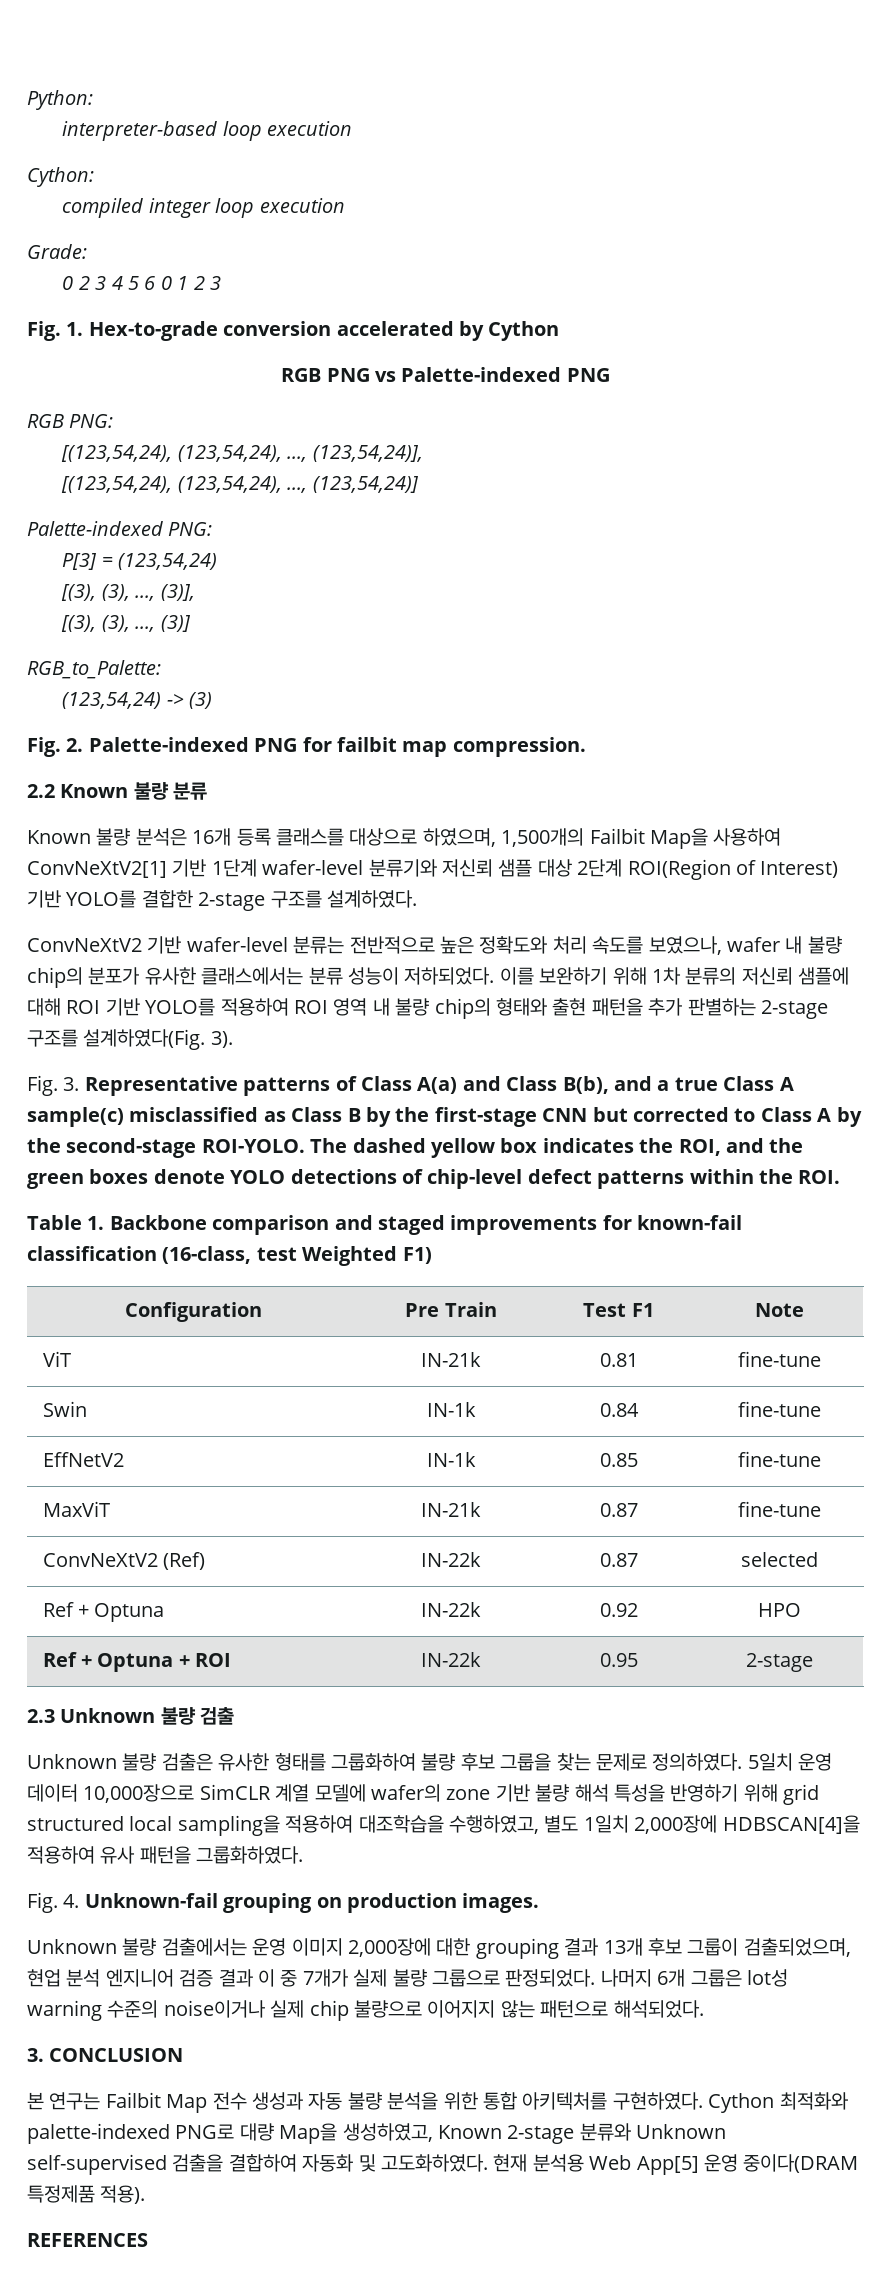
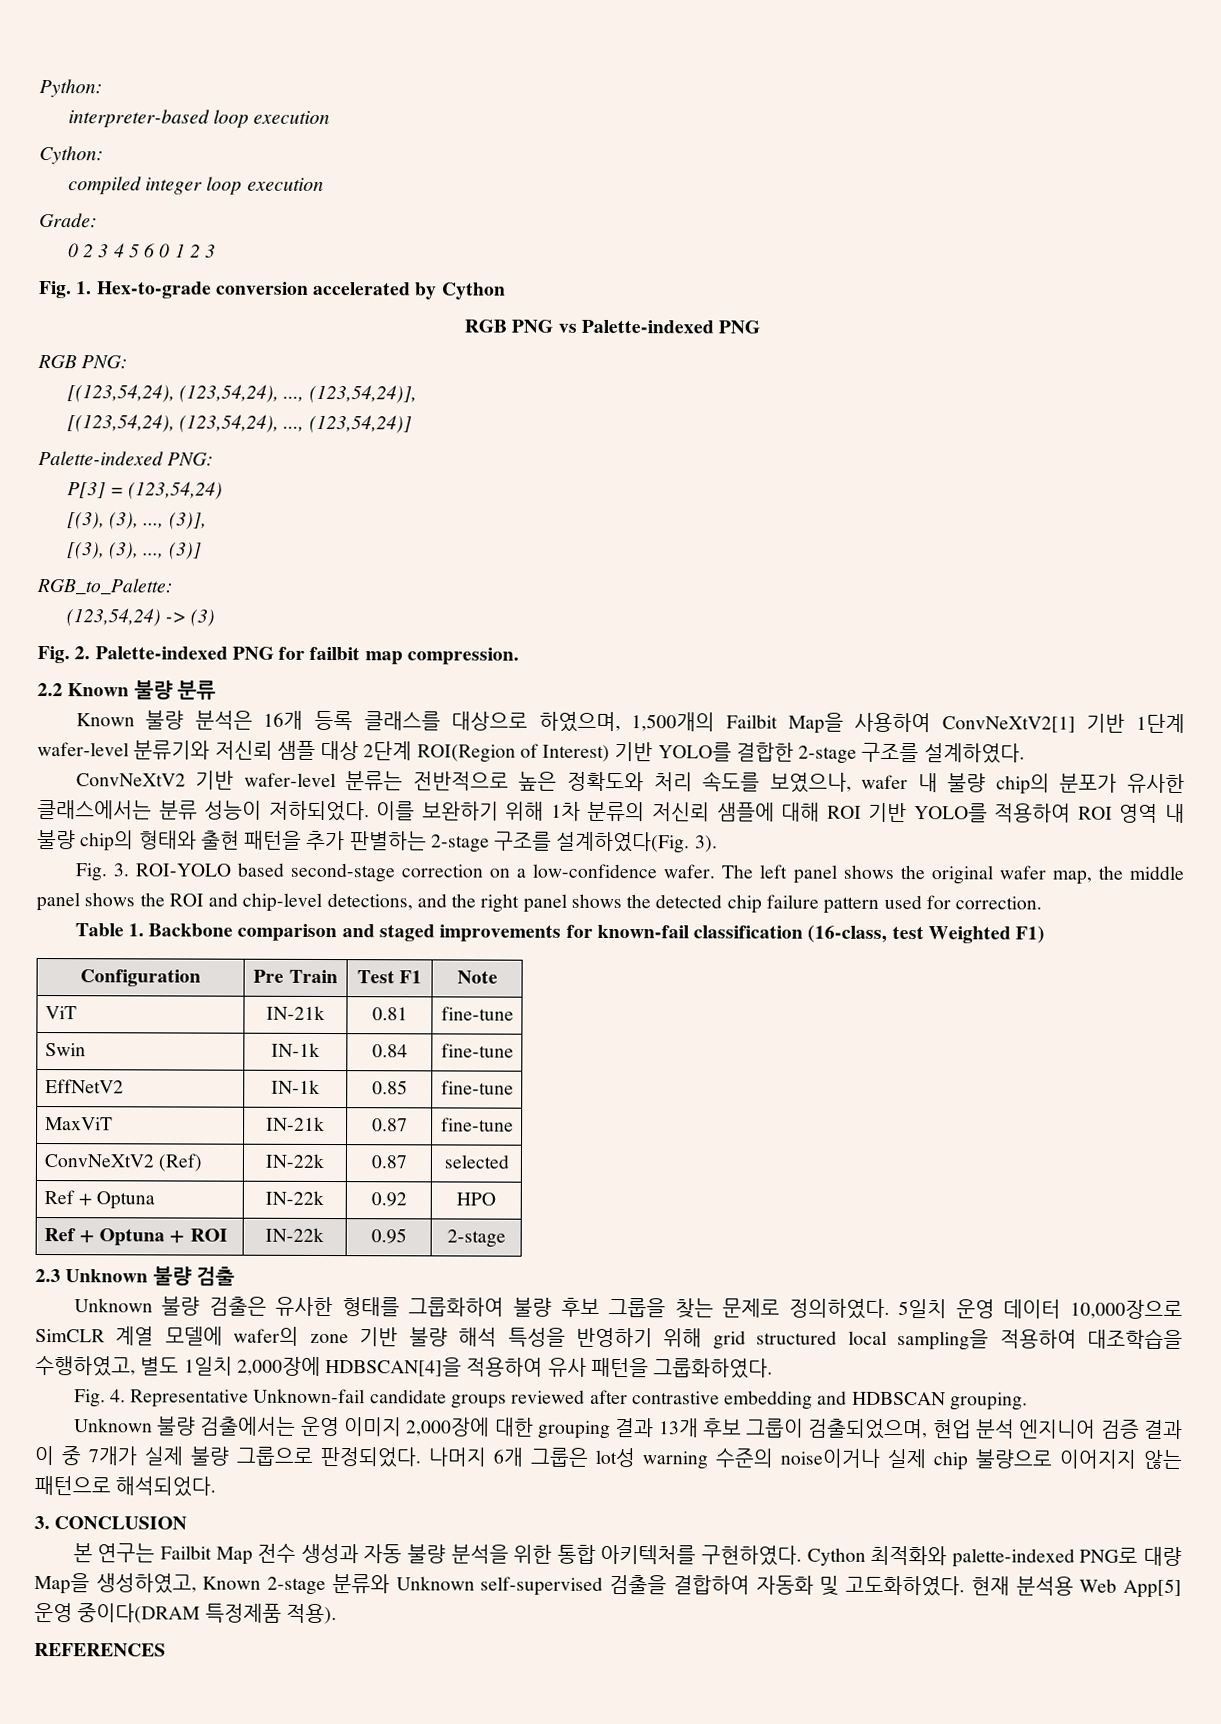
[84,1076,794,1096] [27,1107,862,1127] [27,1138,804,1158] [27,1169,841,1189] Representative patterns of Class A(a) and Class B(b), and a true Class A sample(c) misclassified as Class B by the first-stage CNN but corrected to Class A by the second-stage ROI-YOLO. The dashed yellow box indicates the ROI, and the green boxes denote YOLO detections of chip-level defect patterns within the ROI. -> [134,862,1184,885] [36,891,1043,914] ROI-YOLO based second-stage correction on a low-confidence wafer. The left panel shows the original wafer map, the middle panel shows the ROI and chip-level detections, and the right panel shows the detected chip failure pattern used for correction.
[84,1893,540,1913] Unknown-fail grouping on production images. -> [130,1388,1028,1411] Representative Unknown-fail candidate groups reviewed after contrastive embedding and HDBSCAN grouping.

